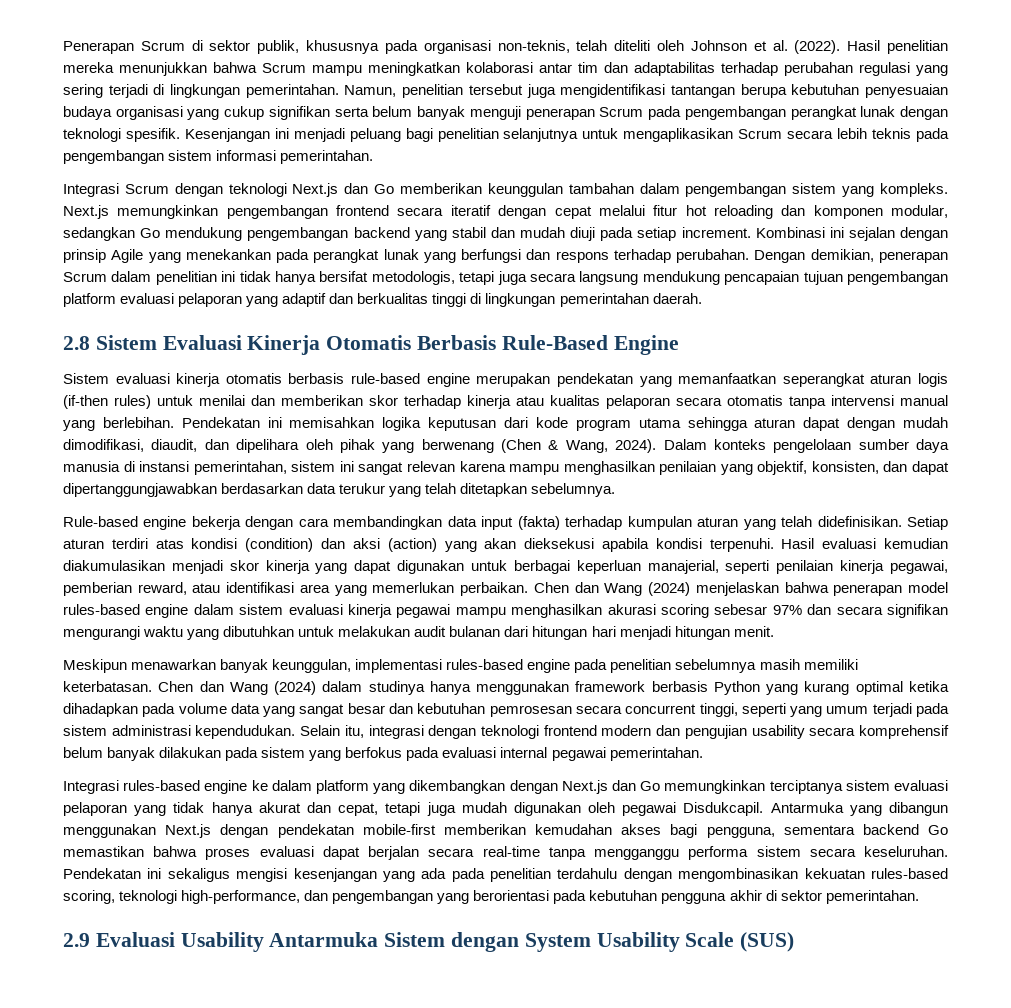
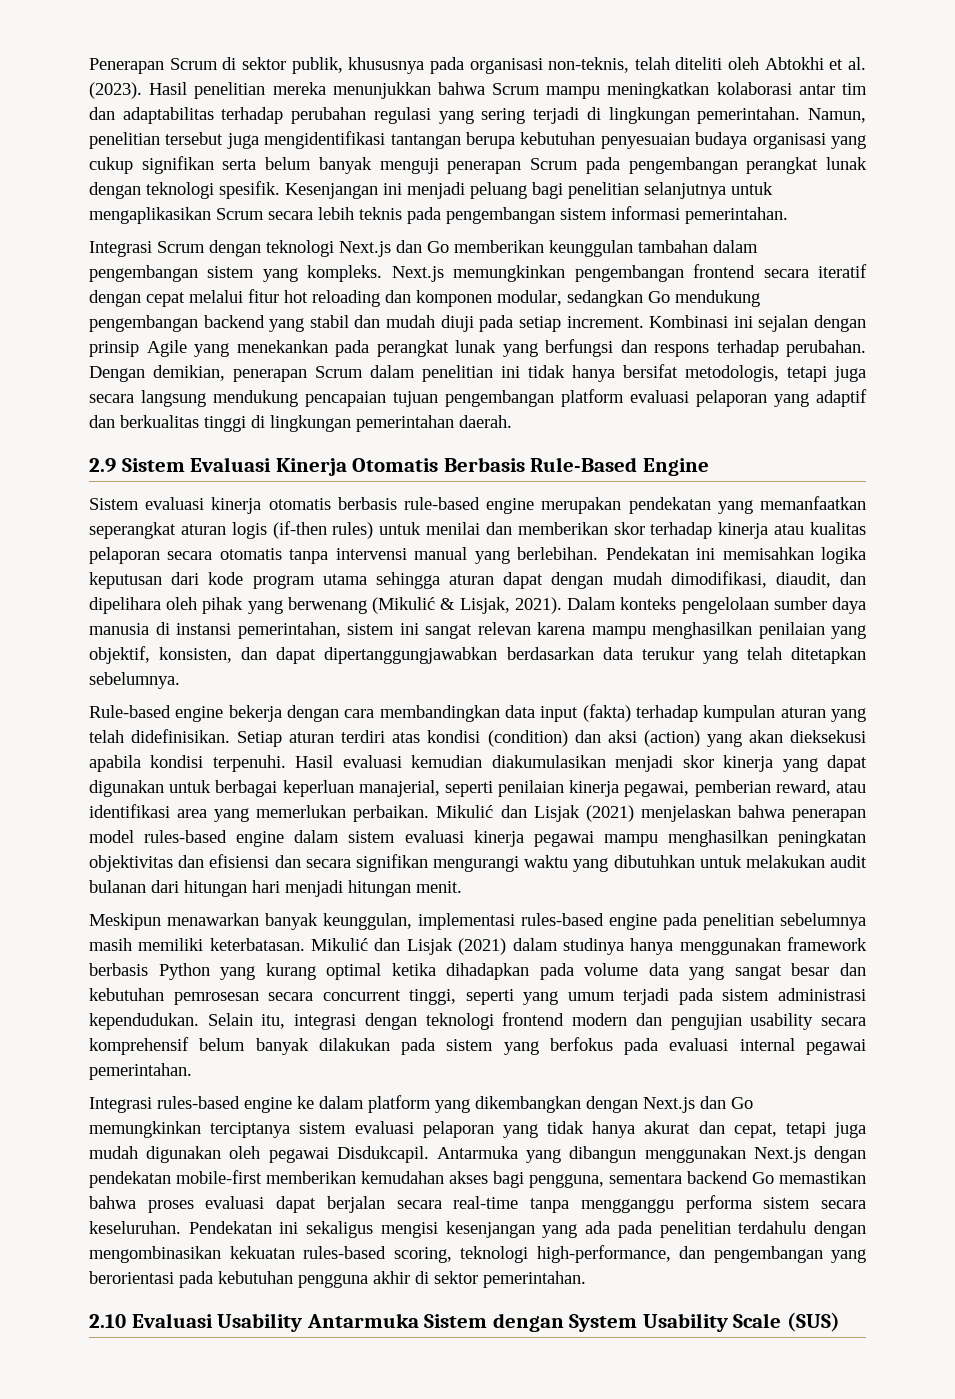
[690,40,747,51] Johnson -> [764,57,824,70] Abtokhi
[794,40,841,54] (2022). -> [89,82,142,99] (2023).
[63,336,90,350] 2.8 -> [89,458,116,473] 2.9
[501,439,657,453] (Chen & Wang, 2024). -> [372,597,562,614] (Mikulić & Lisjak, 2021).
[533,582,691,596] Chen dan Wang (2024) -> [436,805,634,822] Mikulić dan Lisjak (2021)
[607,604,802,618] akurasi scoring sebesar 97% -> [778,830,867,847] [89,854,270,872] peningkatan objektivitas dan efisiensi
[158,681,317,695] Chen dan Wang (2024) -> [311,938,507,955] Mikulić dan Lisjak (2021)
[63,933,90,947] 2.9 -> [89,1314,126,1328] 2.10

